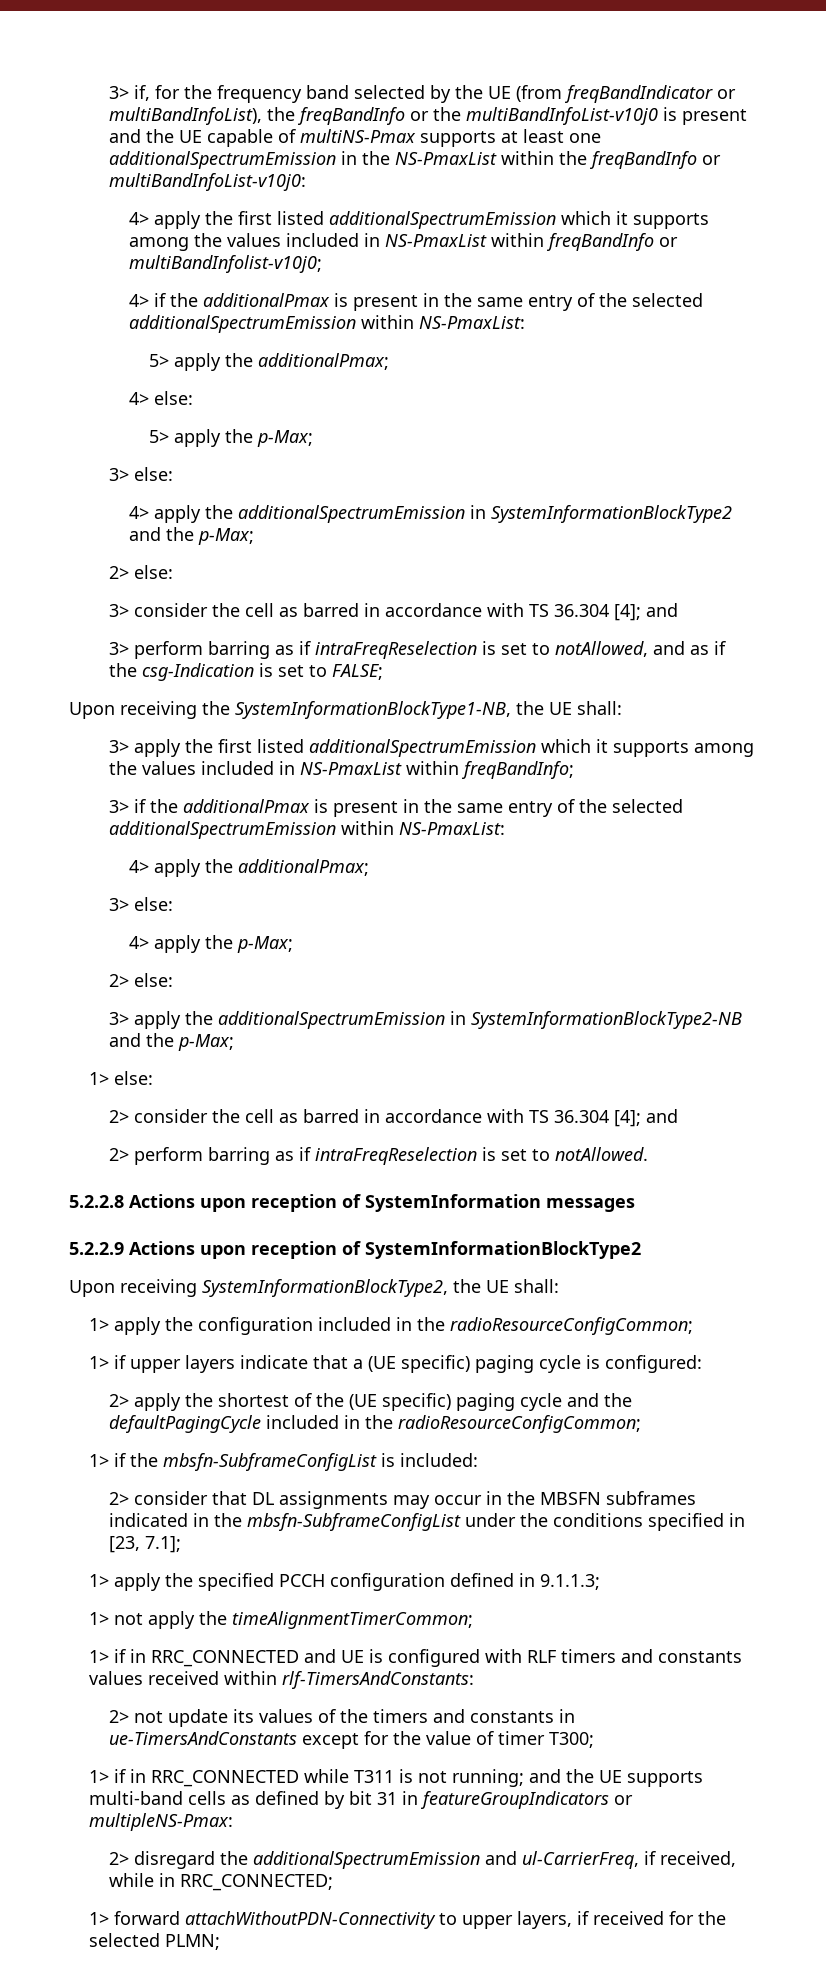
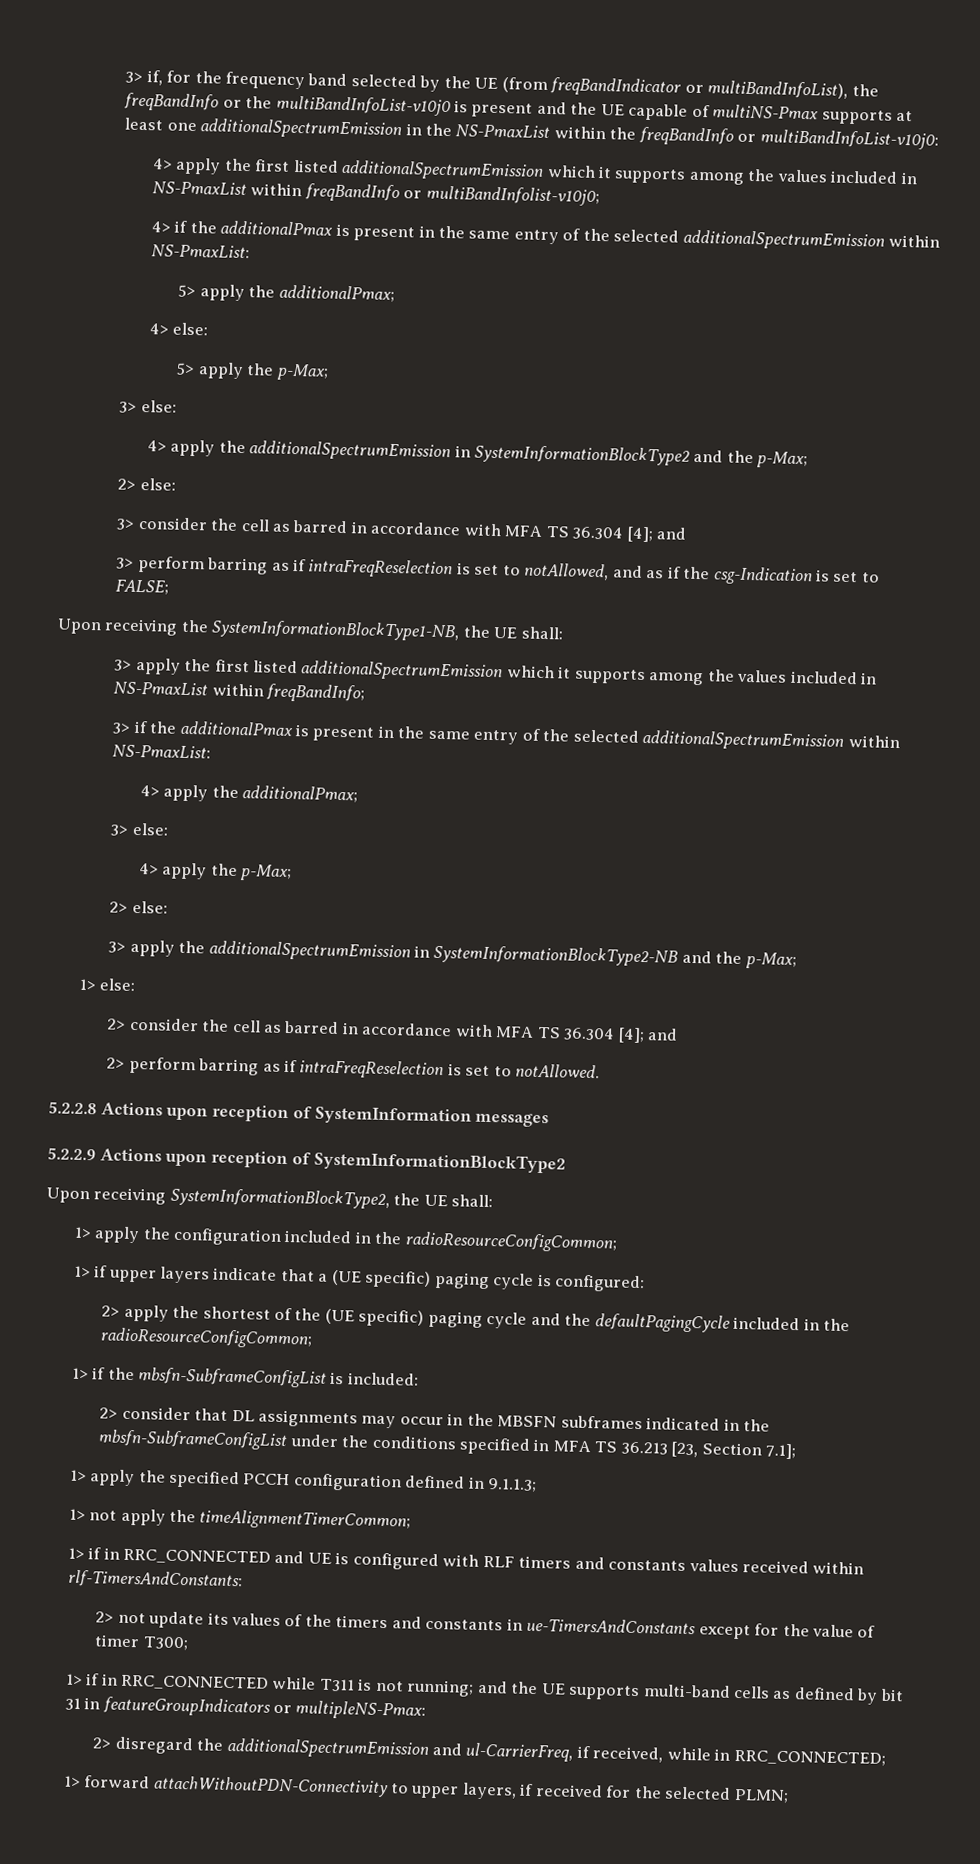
(525, 610) none -> [504,525,544,537] MFA
(525, 1116) none -> [495,1026,535,1038] MFA
[109,1536,141,1553] [23, -> [552,1440,762,1458] MFA TS 36.213 [23, Section

